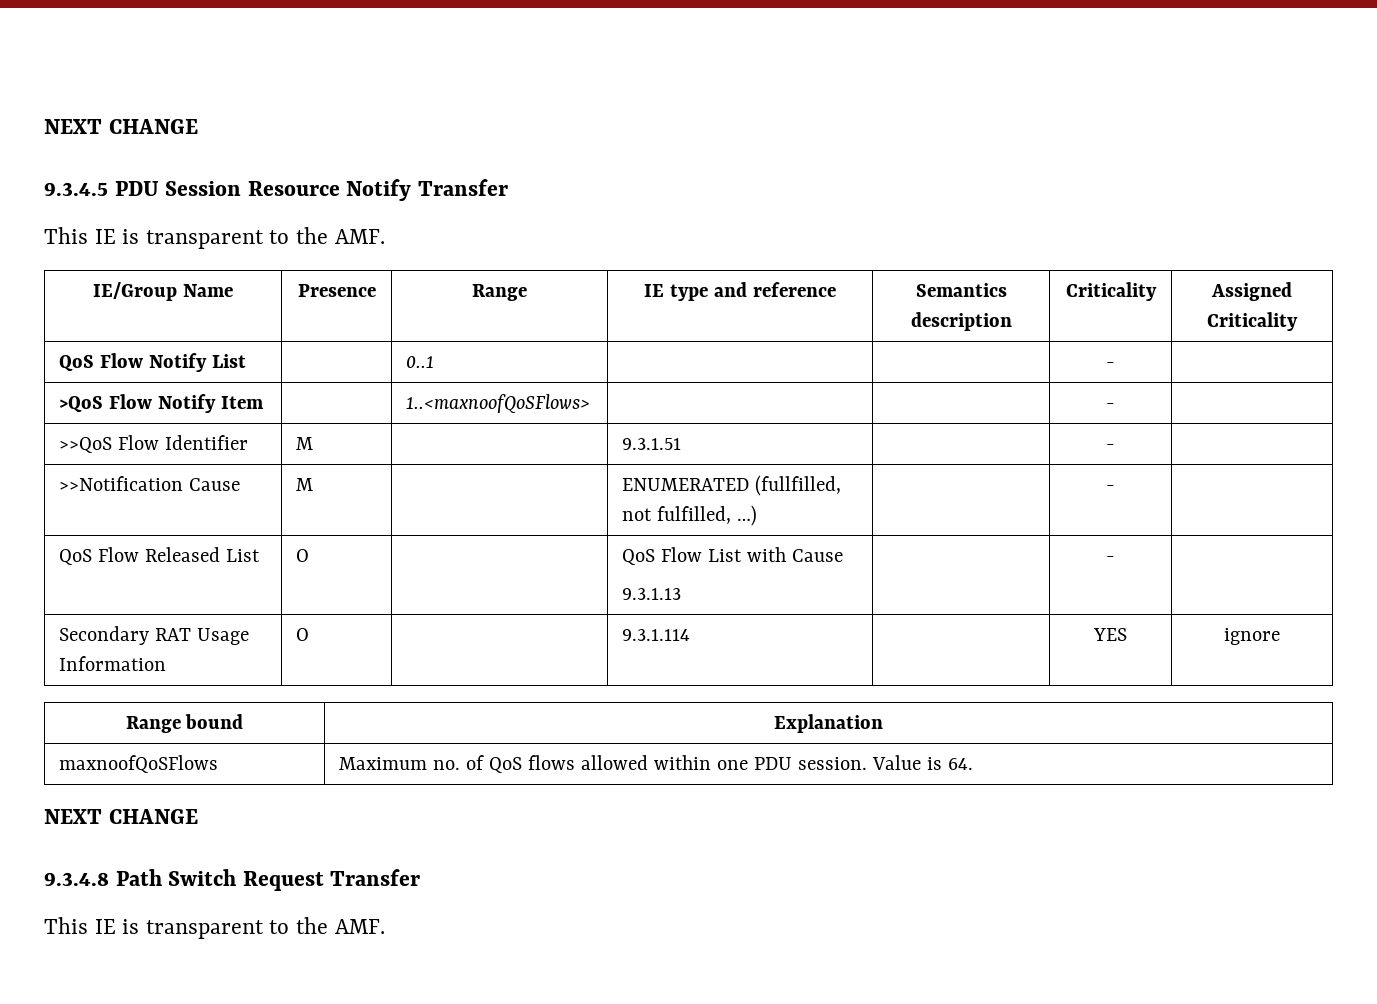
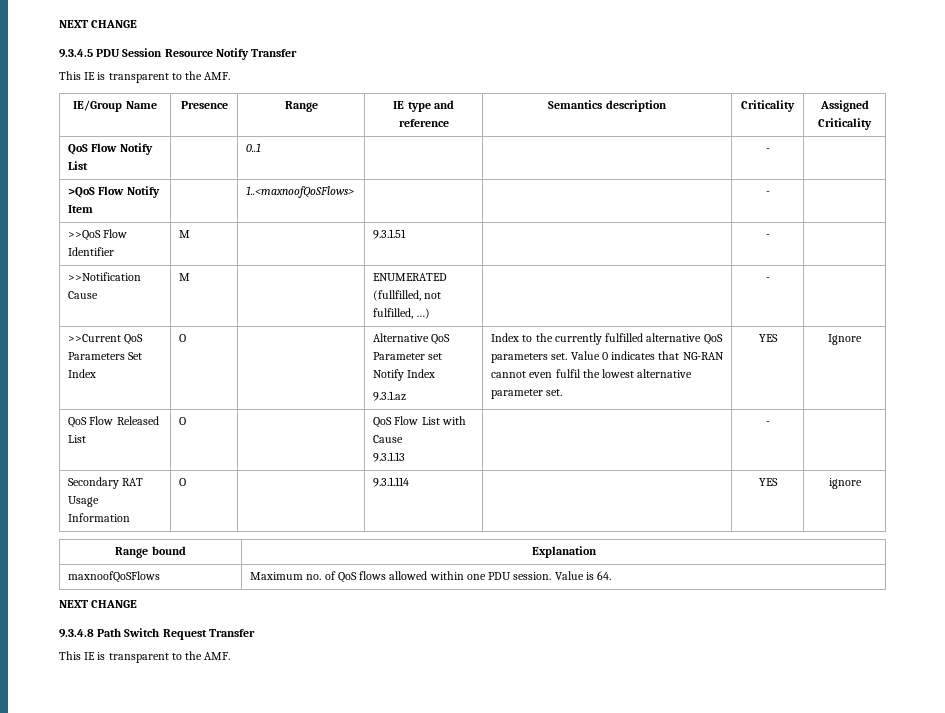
(1115, 488) none -> [68,334,144,345] [68,352,143,360] [68,369,97,378] [179,334,187,342] [373,333,451,345] [373,352,443,360] [373,369,436,381] [373,391,407,401] [491,333,723,345] [491,351,724,363] [491,369,693,378] [491,389,563,399] [758,334,778,342] [828,334,862,345] // >>Current QoS Parameters Set Index | O | | Alternative QoS Parameter set Notify Index // 9.3.1.az | Index to the currently fulfilled alternative QoS parameters set. Value 0 indicates that NG-RAN cannot even fulfil the lowest alternative parameter set. | YES | Ignore

